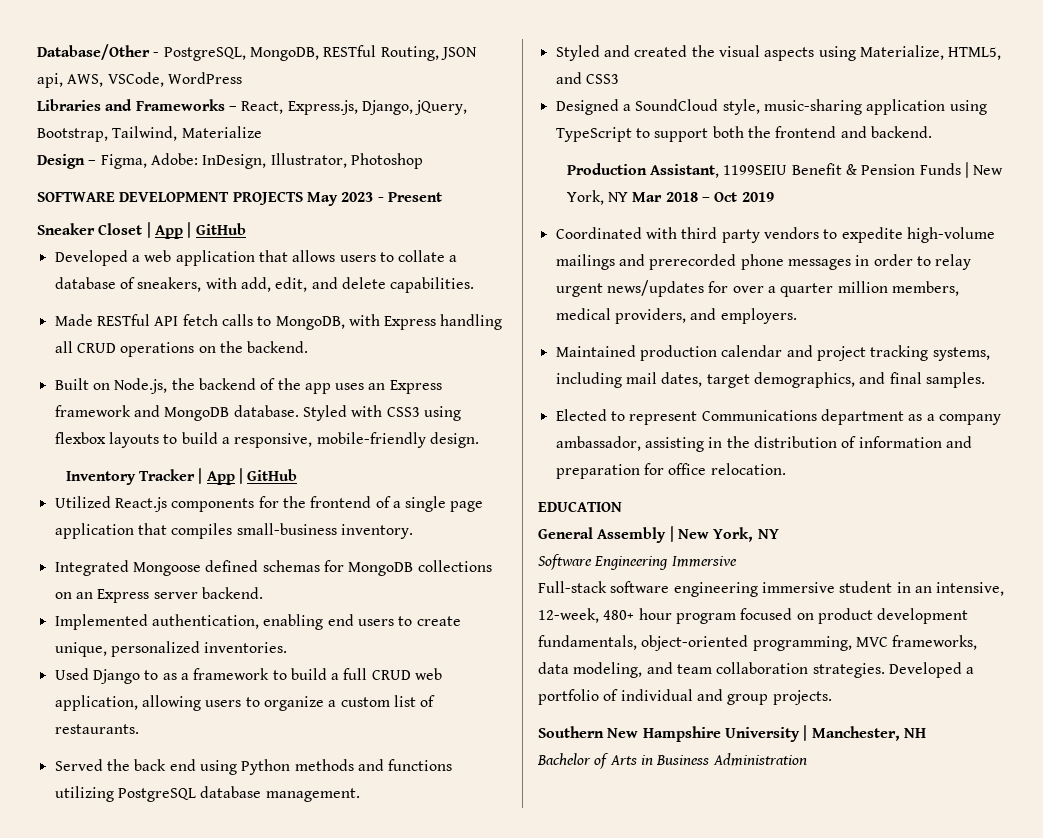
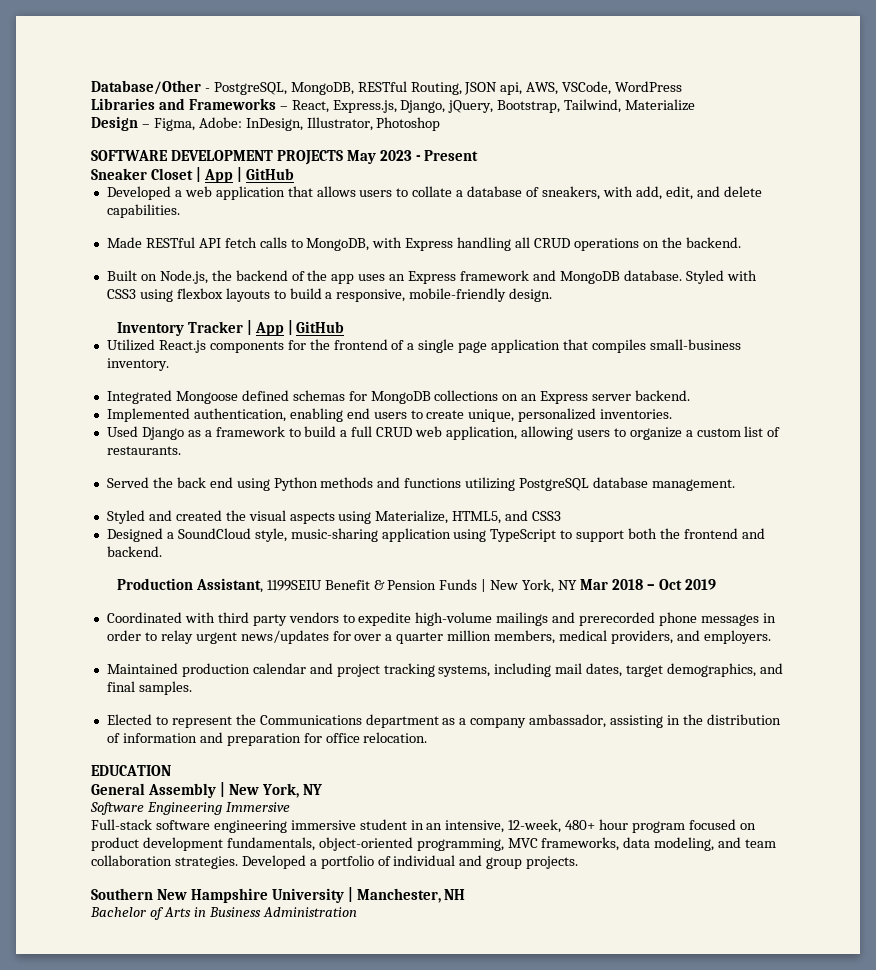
[144,670,159,680] to -> (184, 433) none
(698, 418) none -> [235,714,256,725] the

